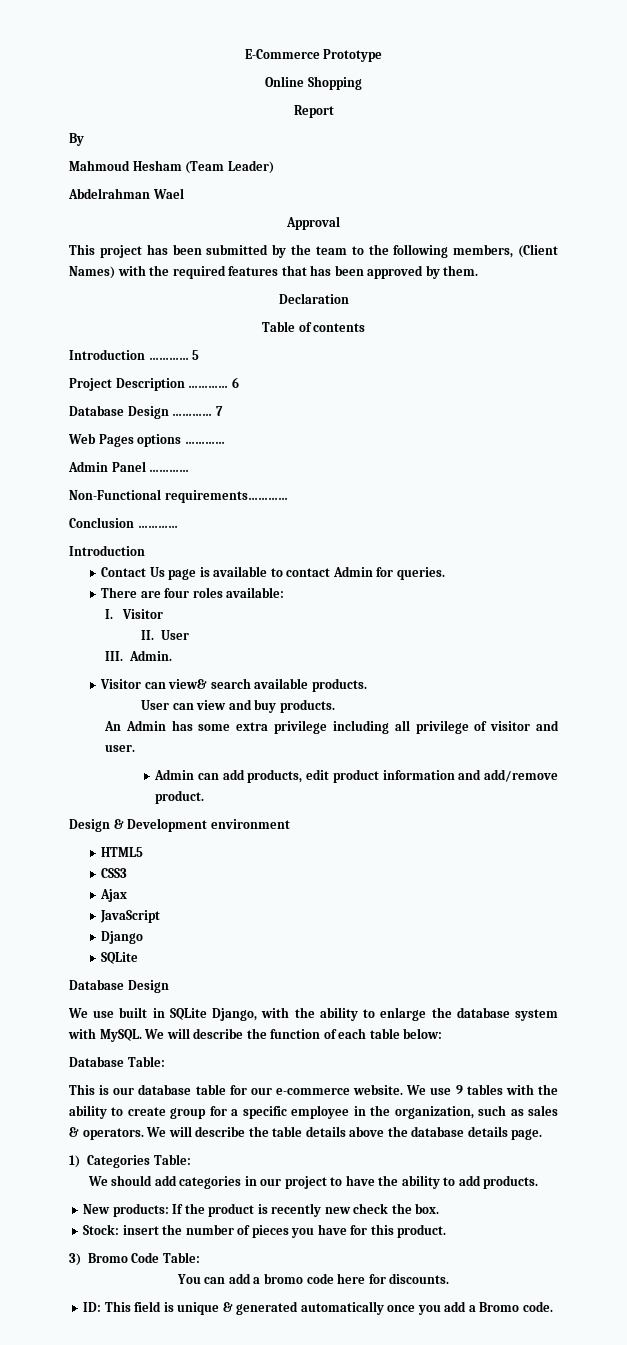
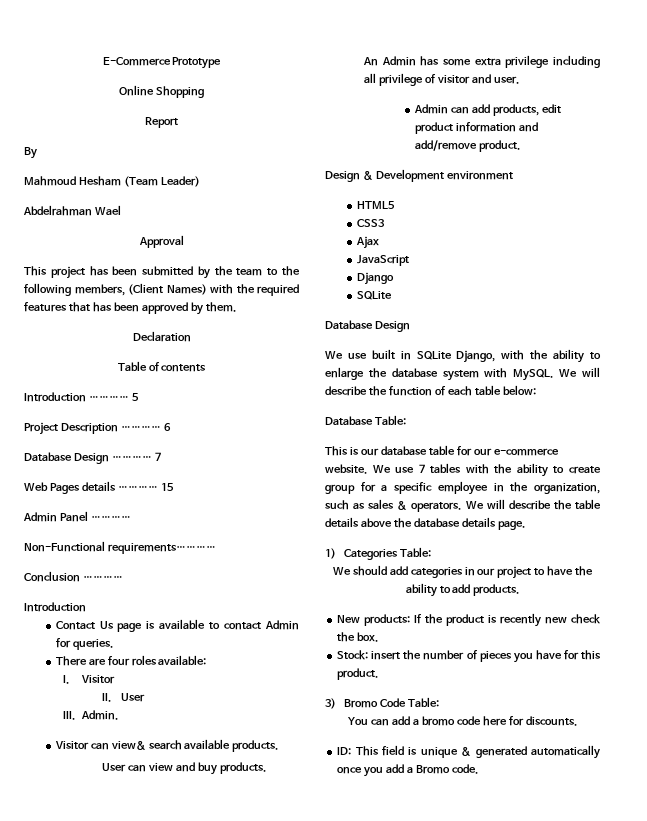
[137,434,225,447] options ………… -> [81,481,174,491] details ………… 15
[455,1085,463,1095] 9 -> [418,464,425,473] 7

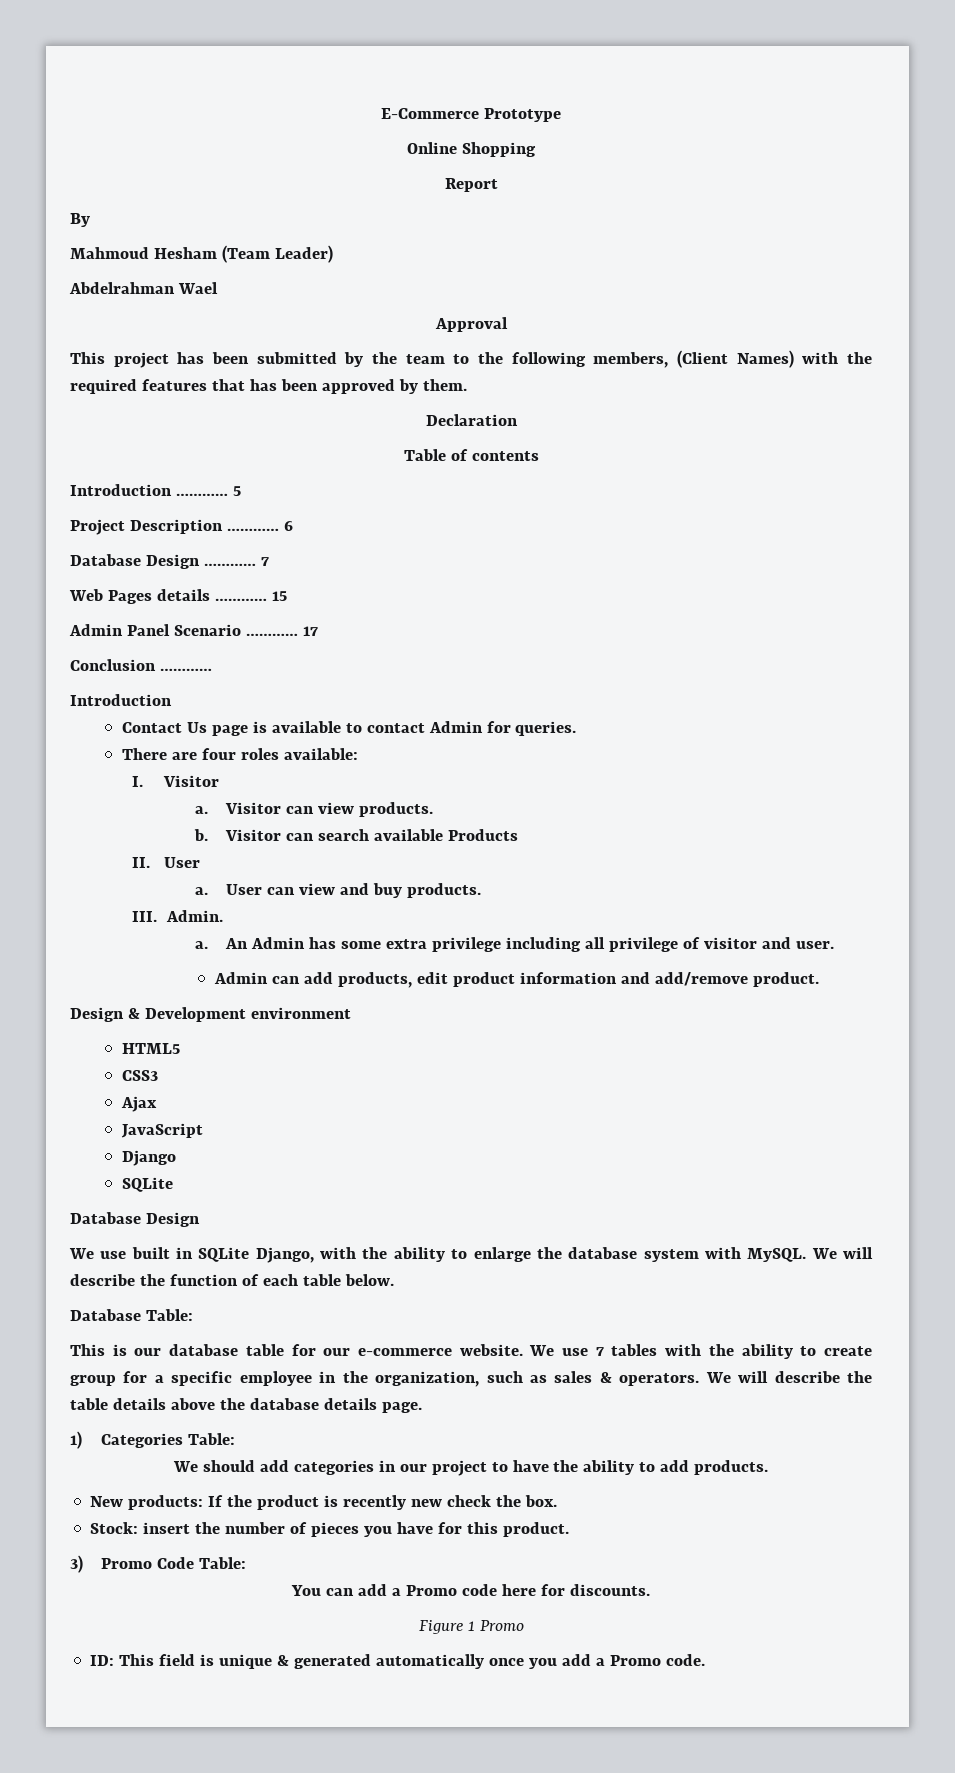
[90,516,131,521] [24,541,216,554] ………… // Non-Functional requirements………… -> [173,624,318,636] Scenario ………… 17
[101,693,146,702] [62,710,119,720] [54,739,279,752] II. User // III. Admin. // Visitor can view& search available products. // -> [194,802,433,817] [193,829,518,841] [132,857,200,868] [194,887,208,895] a. Visitor can view products. // b. Visitor can search available Products // II. User // a.
(266, 768) none -> [132,910,223,922] [194,941,208,949] III. Admin. // a.
[502,385,536,395] below: -> [344,1274,394,1286] below.
[344,699,379,708] Bromo -> [101,1558,153,1569] Promo
[422,716,455,726] bromo -> [406,1585,457,1596] Promo
(577, 721) none -> [418,1620,524,1634] // Figure 1 Promo
[415,765,450,774] Bromo -> [610,1655,662,1666] Promo

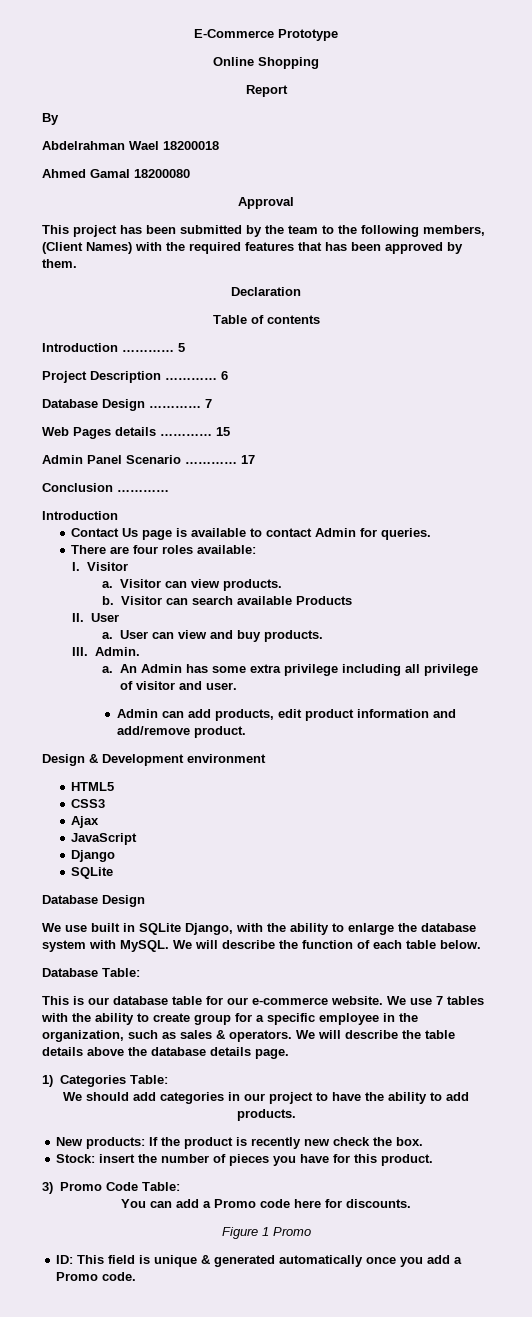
[70,245,333,263] [69,282,218,294] Mahmoud Hesham (Team Leader) // Abdelrahman Wael -> [42,141,219,150] [42,169,190,178] Abdelrahman Wael 18200018 // Ahmed Gamal 18200080

